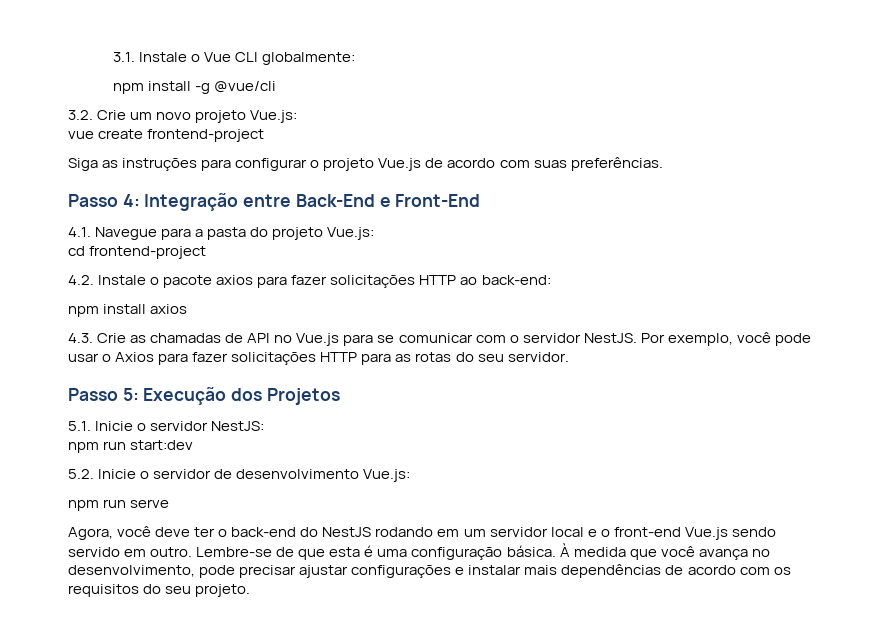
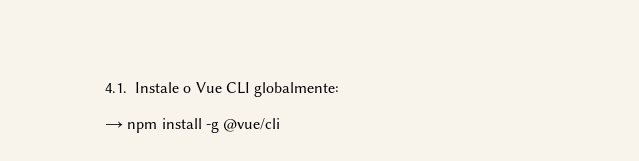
[112,52,135,62] 3.1. -> [105,83,128,93] 4.1.
(356, 58) none -> [105,121,124,129] →
[68,110,298,123] [68,129,265,142] [68,157,663,171] [68,193,481,211] [68,227,375,240] [68,246,207,259] [68,275,551,288] [68,304,188,317] [68,332,811,346] [68,352,569,365] [68,387,340,405] [68,421,265,431] [68,440,194,453] [68,469,411,482] [68,499,170,511] [68,526,776,540] [68,543,770,560] [68,564,791,578] [68,584,251,597] // 3.2. Crie um novo projeto Vue.js: // vue create frontend-project // Siga as instruções para configurar o projeto Vue.js de acordo com suas preferências. // Passo 4: Integração entre Back-End e Front-End // 4.1. Navegue para a pasta do projeto Vue.js: // cd frontend-project // 4.2. Instale o pacote axios para fazer solicitações HTTP ao back-end: // npm install axios // 4.3. Crie as chamadas de API no Vue.js para se comunicar com o servidor NestJS. Por exemplo, você pode usar o Axios para fazer solicitações HTTP para as rotas do seu servidor. // Passo 5: Execução dos Projetos // 5.1. Inicie o servidor NestJS: // npm run start:dev // 5.2. Inicie o servidor de desenvolvimento Vue.js: // npm run serve // Agora, você deve ter o back-end do NestJS rodando em um servidor local e o front-end Vue.js sendo servido em outro. Lembre-se de que esta é uma configuração básica. À medida que você avança no desenvolvimento, pode precisar ajustar configurações e instalar mais dependências de acordo com os requisitos do seu projeto. -> (281, 125) none

